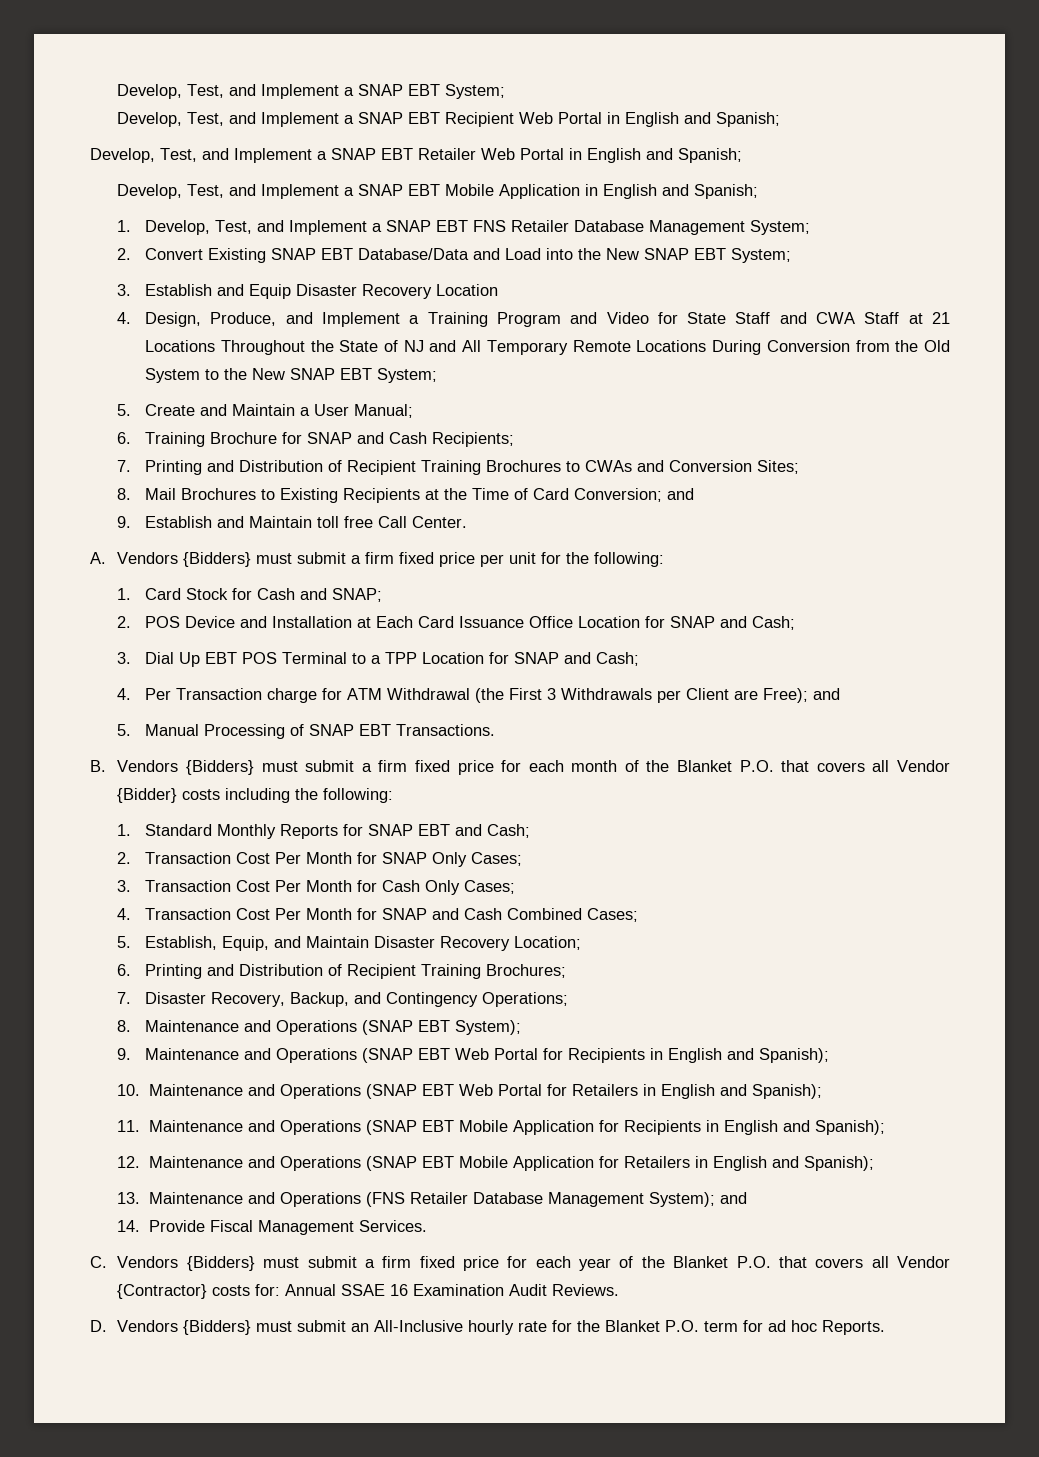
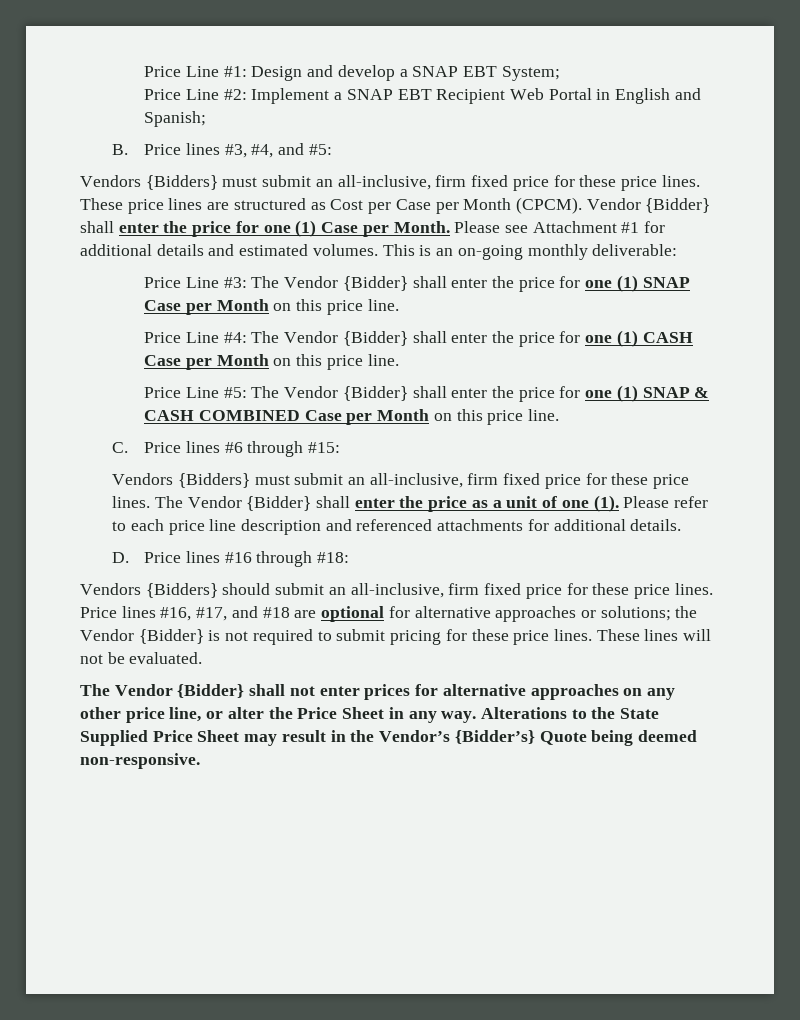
[117,84,340,99] Develop, Test, and Implement -> [144,65,395,81] Price Line #1: Design and develop
[117,112,257,127] Develop, Test, and -> [144,89,247,100] Price Line #2:
[89,148,742,163] [117,184,759,199] [117,220,811,235] [117,248,792,263] [117,284,499,299] [117,312,950,327] [145,340,951,355] [145,368,438,383] [117,404,414,418] [117,432,515,447] [117,460,800,475] [117,488,695,503] [117,516,468,528] [89,552,665,567] [117,588,383,602] [117,616,796,630] [117,652,640,667] [117,688,841,703] [117,724,496,739] [89,760,950,775] [117,788,394,803] [117,824,531,839] [117,852,523,867] [117,880,516,895] [117,908,639,922] [117,936,582,951] [117,964,567,979] [117,992,569,1007] [117,1020,522,1035] [117,1048,830,1063] [117,1084,822,1099] [117,1120,885,1135] [117,1156,874,1171] [117,1192,747,1207] [117,1220,427,1235] [89,1256,951,1271] [117,1284,620,1299] [89,1320,886,1335] Develop, Test, and Implement a SNAP EBT Retailer Web Portal in English and Spanish; // Develop, Test, and Implement a SNAP EBT Mobile Application in English and Spanish; // 1. Develop, Test, and Implement a SNAP EBT FNS Retailer Database Management System; // 2. Convert Existing SNAP EBT Database/Data and Load into the New SNAP EBT System; // 3. Establish and Equip Disaster Recovery Location // 4. Design, Produce, and Implement a Training Program and Video for State Staff and CWA Staff at 21 Locations Throughout the State of NJ and All Temporary Remote Locations During Conversion from the Old System to the New SNAP EBT System; // 5. Create and Maintain a User Manual; // 6. Training Brochure for SNAP and Cash Recipients; // 7. Printing and Distribution of Recipient Training Brochures to CWAs and Conversion Sites; // 8. Mail Brochures to Existing Recipients at the Time of Card Conversion; and // 9. Establish and Maintain toll free Call Center. // A. Vendors {Bidders} must submit a firm fixed price per unit for the following: // 1. Card Stock for Cash and SNAP; // 2. POS Device and Installation at Each Card Issuance Office Location for SNAP and Cash; // 3. Dial Up EBT POS Terminal to a TPP Location for SNAP and Cash; // 4. Per Transaction charge for ATM Withdrawal (the First 3 Withdrawals per Client are Free); and // 5. Manual Processing of SNAP EBT Transactions. // B. Vendors {Bidders} must submit a firm fixed price for each month of the Blanket P.O. that covers all Vendor {Bidder} costs including the following: // 1. Standard Monthly Reports for SNAP EBT and Cash; // 2. Transaction Cost Per Month for SNAP Only Cases; // 3. Transaction Cost Per Month for Cash Only Cases; // 4. Transaction Cost Per Month for SNAP and Cash Combined Cases; // 5. Establish, Equip, and Maintain Disaster Recovery Location; // 6. Printing and Distribution of Recipient Training Brochures; // 7. Disaster Recovery, Backup, and Contingency Operations; // 8. Maintenance and Operations (SNAP EBT System); // 9. Maintenance and Operations (SNAP EBT Web Portal for Recipients in English and Spanish); // 10. Maintenance and Operations (SNAP EBT Web Portal for Retailers in English and Spanish); // 11. Maintenance and Operations (SNAP EBT Mobile Application for Recipients in English and Spanish); // 12. Maintenance and Operations (SNAP EBT Mobile Application for Retailers in English and Spanish); // 13. Maintenance and Operations (FNS Retailer Database Management System); and // 14. Provide Fiscal Management Services. // C. Vendors {Bidders} must submit a firm fixed price for each year of the Blanket P.O. that covers all Vendor {Contractor} costs for: Annual SSAE 16 Examination Audit Reviews. // D. Vendors {Bidders} must submit an All-Inclusive hourly rate for the Blanket P.O. term for ad hoc Reports. -> [112,143,332,158] [80,175,700,191] [80,197,711,214] [80,220,666,237] [80,244,678,260] [144,275,690,292] [144,299,399,315] [144,330,693,347] [144,354,399,370] [144,385,710,402] [144,409,559,425] [112,441,341,457] [112,473,690,489] [112,495,708,512] [112,519,682,535] [112,551,350,567] [80,583,713,599] [80,606,698,622] [80,629,712,645] [80,652,203,664] [80,684,675,700] [80,707,660,723] [80,730,697,746] [80,753,200,769] B. Price lines #3, #4, and #5: // Vendors {Bidders} must submit an all-inclusive, firm fixed price for these price lines. These price lines are structured as Cost per Case per Month (CPCM). Vendor {Bidder} shall enter the price for one (1) Case per Month. Please see Attachment #1 for additional details and estimated volumes. This is an on-going monthly deliverable: // Price Line #3: The Vendor {Bidder} shall enter the price for one (1) SNAP Case per Month on this price line. // Price Line #4: The Vendor {Bidder} shall enter the price for one (1) CASH Case per Month on this price line. // Price Line #5: The Vendor {Bidder} shall enter the price for one (1) SNAP & CASH COMBINED Case per Month on this price line. // C. Price lines #6 through #15: // Vendors {Bidders} must submit an all-inclusive, firm fixed price for these price lines. The Vendor {Bidder} shall enter the price as a unit of one (1). Please refer to each price line description and referenced attachments for additional details. // D. Price lines #16 through #18: // Vendors {Bidders} should submit an all-inclusive, firm fixed price for these price lines. Price lines #16, #17, and #18 are optional for alternative approaches or solutions; the Vendor {Bidder} is not required to submit pricing for these price lines. These lines will not be evaluated. // The Vendor {Bidder} shall not enter prices for alternative approaches on any other price line, or alter the Price Sheet in any way. Alterations to the State Supplied Price Sheet may result in the Vendor’s {Bidder’s} Quote being deemed non-responsive.

